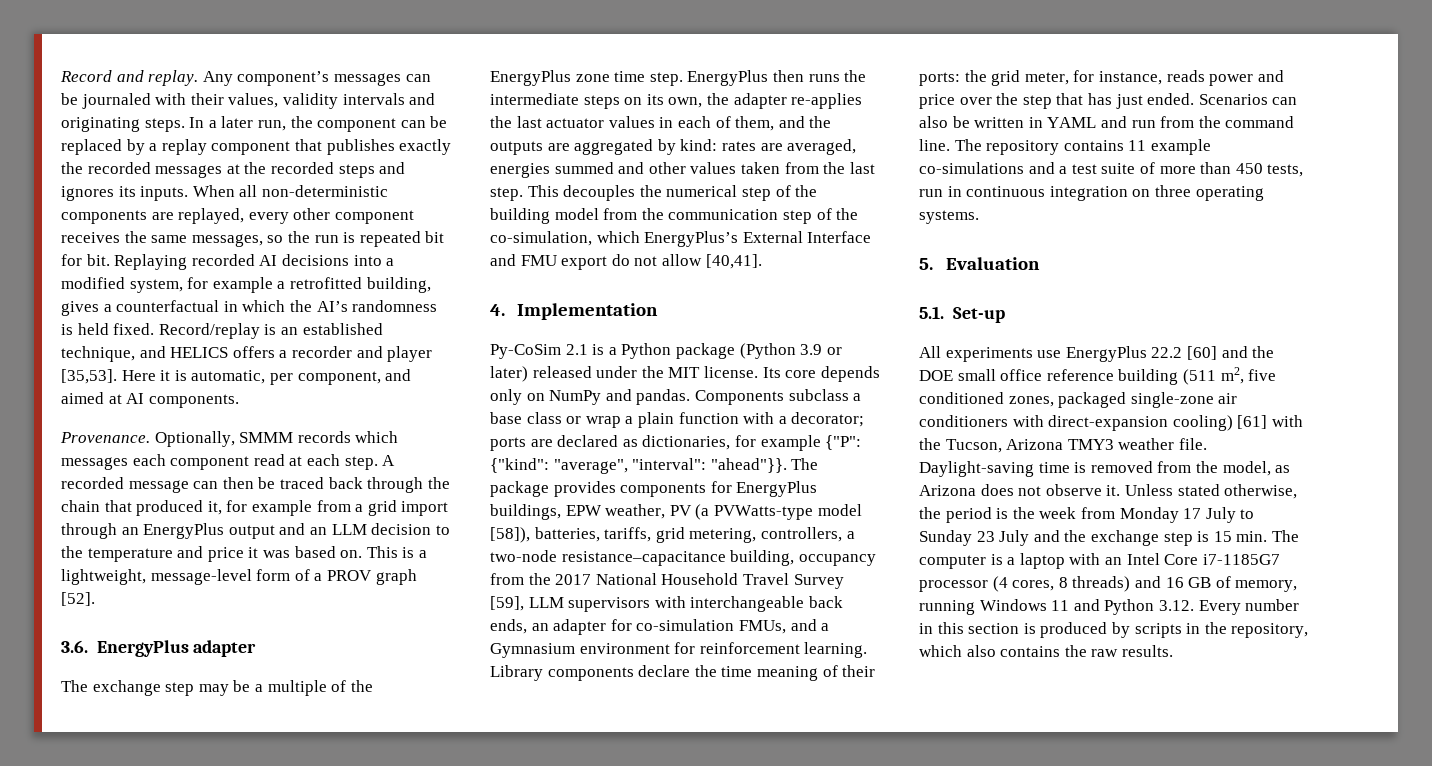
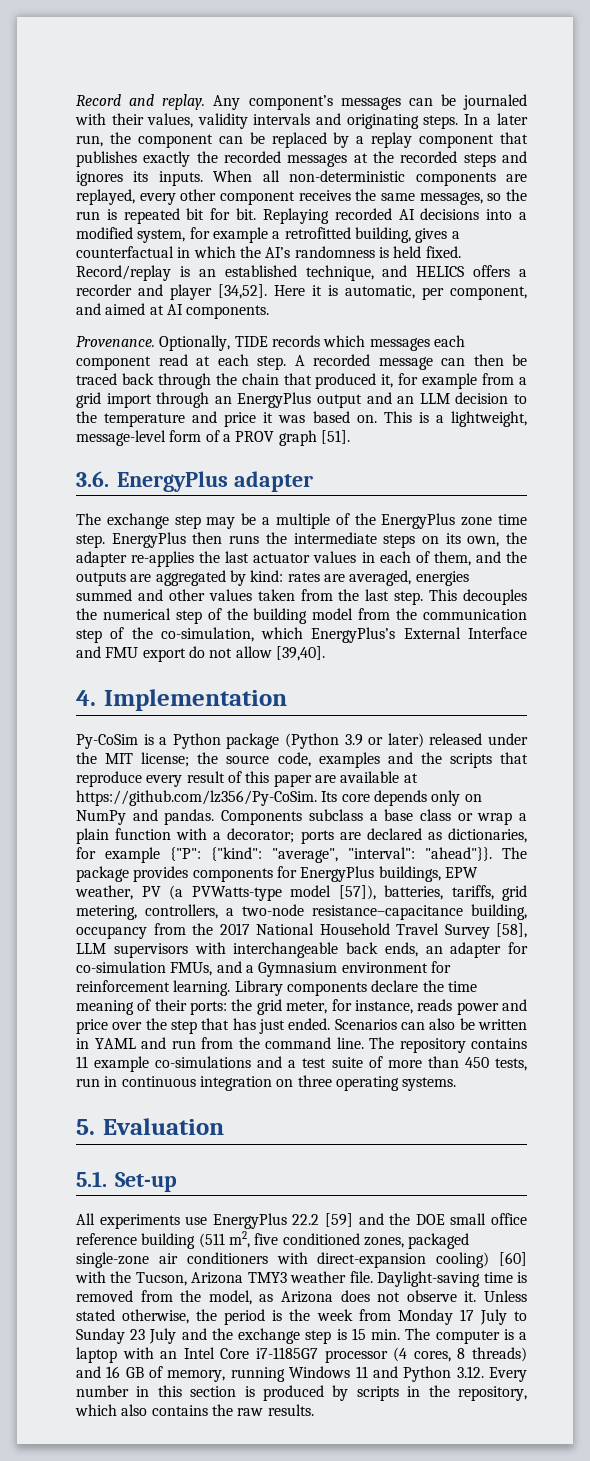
[61,369,117,384] [35,53]. -> [218,284,267,299] [34,52].
[239,432,294,443] SMMM -> [234,336,268,347] TIDE
[61,592,95,606] [52]. -> [320,430,350,444] [51].
[705,254,762,269] [40,41]. -> [275,646,325,661] [39,40].
[565,344,588,355] 2.1 -> (138, 741) none
[703,366,758,378] license. -> [141,752,529,768] [76,771,418,787] [76,790,317,806] license; the source code, examples and the scripts that reproduce every result of this paper are available at https://github.com/lz356/Py-CoSim.
[490,527,530,543] [58]), -> [338,885,376,900] [57]),
[490,596,524,611] [59], -> [496,923,527,938] [58],
[1186,346,1217,360] [60] -> [325,1213,353,1227] [59]
[1237,415,1268,429] [61] -> [499,1252,527,1266] [60]

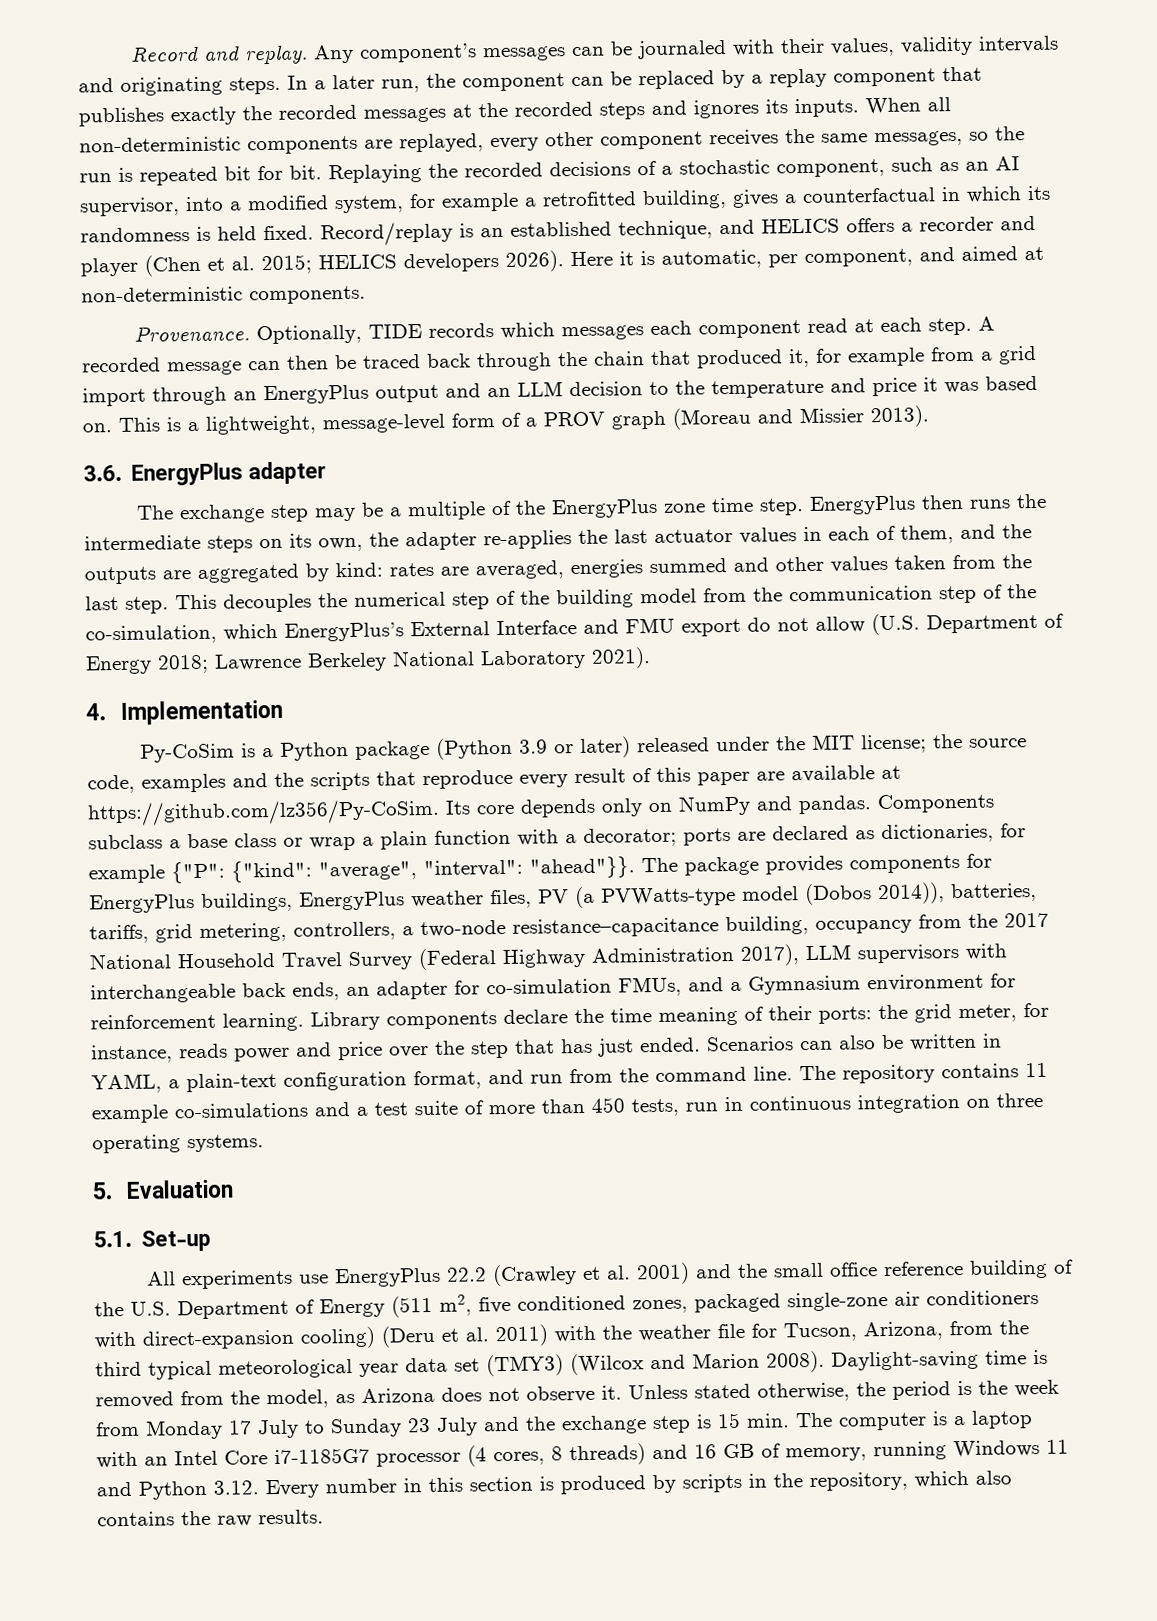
[334,208,480,220] recorded AI decisions -> [428,156,1020,178] [79,197,180,217] the recorded decisions of a stochastic component, such as an AI supervisor,
[239,246,291,258] the AI’s -> [1027,185,1051,201] its
[218,284,267,299] [34,52]. -> [144,250,564,277] (Chen et al. 2015; HELICS developers 2026).
[166,304,183,315] AI -> [81,286,243,303] non-deterministic
[320,430,350,444] [51]. -> [672,405,930,430] (Moreau and Missier 2013).
[275,646,325,661] [39,40]. -> [871,613,1064,636] [85,647,651,675] (U.S. Department of Energy 2018; Lawrence Berkeley National Laboratory 2021).
[444,867,478,878] [75,885,133,900] EPW weather, -> [299,889,532,911] EnergyPlus weather files,
[338,885,376,900] [57]), -> [804,882,945,906] (Dobos 2014)),
[496,923,527,938] [58], -> [418,944,800,971] (Federal Highway Administration 2017),
[94,1038,136,1049] YAML -> [91,1070,482,1094] YAML, a plain-text configuration format,
[325,1213,445,1227] [59] and the DOE -> [492,1262,769,1287] (Crawley et al. 2001) and the
(196, 1241) none -> [1053,1259,1075,1274] [94,1298,385,1320] of the U.S. Department of Energy
[499,1252,527,1266] [75,1271,373,1286] [60] with the Tucson, Arizona TMY3 weather file. -> [381,1320,1029,1348] [95,1350,825,1380] (Deru et al. 2011) with the weather file for Tucson, Arizona, from the third typical meteorological year data set (TMY3) (Wilcox and Marion 2008).

